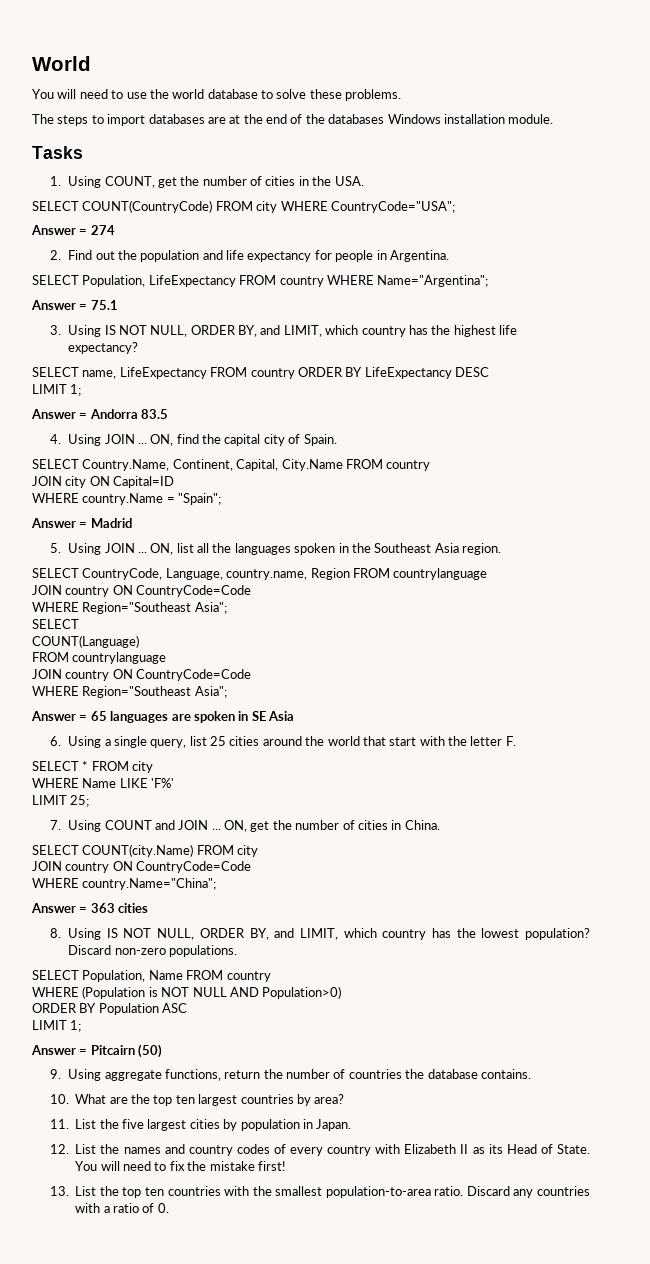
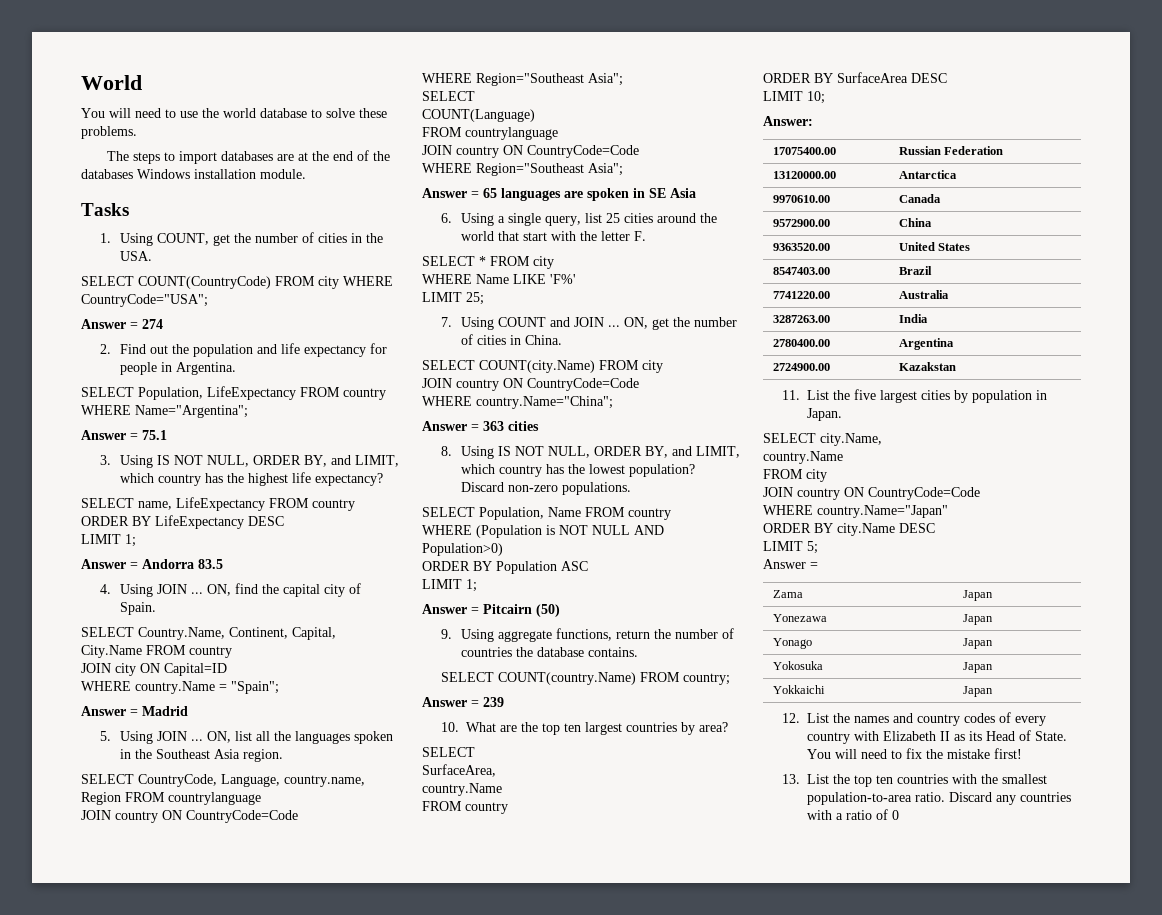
(531, 1074) none -> [441,672,731,685] [422,697,504,707] // SELECT COUNT(country.Name) FROM country; // Answer = 239
(345, 1099) none -> [422,747,475,757] [422,764,496,777] [422,783,502,796] [422,801,508,814] [763,72,947,83] [763,91,825,104] [763,116,813,126] [772,147,836,155] [898,146,1004,155] [772,171,836,179] [898,170,957,179] [772,195,830,203] [898,194,941,203] [772,219,830,227] [898,218,932,227] [772,243,830,251] [898,242,971,251] [772,267,830,275] [898,266,932,275] [772,291,830,299] [898,290,949,299] [772,315,830,323] [898,314,928,323] [772,339,830,347] [898,338,954,350] [772,363,830,371] [898,362,956,371] // SELECT // SurfaceArea, // country.Name // FROM country // ORDER BY SurfaceArea DESC // LIMIT 10; // Answer: // 17075400.00 | Russian Federation // 13120000.00 | Antarctica // 9970610.00 | Canada // 9572900.00 | China // 9363520.00 | United States // 8547403.00 | Brazil // 7741220.00 | Australia // 3287263.00 | India // 2780400.00 | Argentina // 2724900.00 | Kazakstan
(352, 1125) none -> [763,433,882,446] [763,451,843,464] [763,469,827,482] [763,487,980,500] [763,505,948,518] [763,523,935,536] [763,541,818,554] [763,559,818,569] [772,590,803,598] [962,590,993,601] [772,614,827,622] [962,614,993,625] [772,638,812,649] [962,638,993,649] [772,661,823,670] [962,662,993,673] [772,685,825,694] [962,686,993,697] // SELECT city.Name, // country.Name // FROM city // JOIN country ON CountryCode=Code // WHERE country.Name="Japan" // ORDER BY city.Name DESC // LIMIT 5; // Answer = // Zama | Japan // Yonezawa | Japan // Yonago | Japan // Yokosuka | Japan // Yokkaichi | Japan
[157,1203,169,1213] 0. -> [892,810,900,820] 0

